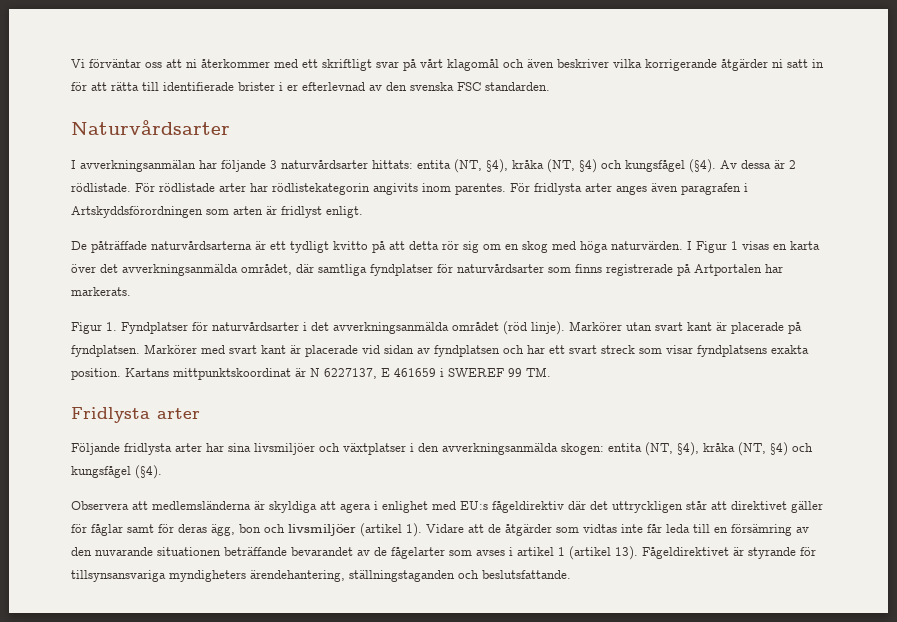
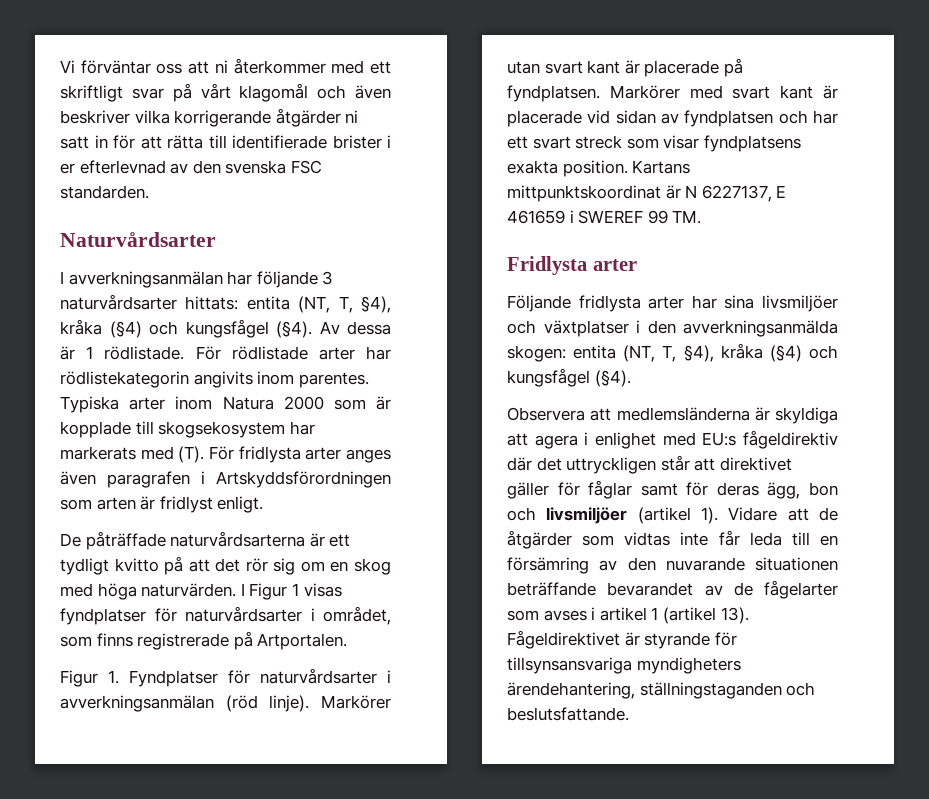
[486,159,597,173] §4), kråka (NT, §4) -> [338,296,391,313] [60,319,142,338] T, §4), kråka (§4)
[789,160,796,169] 2 -> [86,346,94,359] 1
(506, 189) none -> [60,396,391,413] [60,421,315,438] [60,446,205,463] Typiska arter inom Natura 2000 som är kopplade till skogsekosystem har markerats med (T).
[409,241,439,250] detta -> [215,558,241,572] det
[773,241,820,250] [71,264,367,276] en karta över det avverkningsanmälda området, där samtliga -> (342, 590) none
(544, 268) none -> [310,606,391,625] i området,
[694,264,783,276] [71,287,131,296] Artportalen har markerats. -> [257,633,348,650] Artportalen.
[311,322,499,334] det avverkningsanmälda området -> [60,695,214,712] avverkningsanmälan
[677,442,788,456] §4), kråka (NT, §4) -> [662,343,802,362] T, §4), kråka (§4)

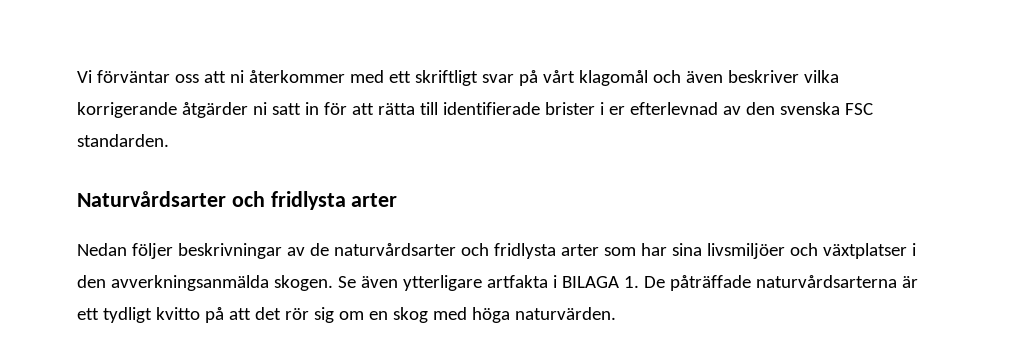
[60,271,334,288] [60,294,391,313] [60,319,391,338] [60,346,391,360] [60,371,369,388] [60,396,391,413] [60,421,315,438] [60,446,391,463] [60,471,391,488] [60,496,264,513] // I avverkningsanmälan har följande 3 naturvårdsarter hittats: entita (NT, T, §4), kråka (§4) och kungsfågel (§4). Av dessa är 1 rödlistade. För rödlistade arter har rödlistekategorin angivits inom parentes. Typiska arter inom Natura 2000 som är kopplade till skogsekosystem har markerats med (T). För fridlysta arter anges även paragrafen i Artskyddsförordningen som arten är fridlyst enligt. // -> [231,191,398,210] [77,243,916,259] [77,275,639,291] och fridlysta arter // Nedan följer beskrivningar av de naturvårdsarter och fridlysta arter som har sina livsmiljöer och växtplatser i den avverkningsanmälda skogen. Se även ytterligare artfakta i BILAGA 1.
[240,583,342,600] [60,606,391,625] [60,631,348,650] [60,668,391,687] [60,695,392,712] [507,58,743,77] [507,85,838,102] [507,110,838,127] [507,135,801,152] [507,160,691,177] [507,185,787,202] [507,210,702,224] [507,256,637,275] [507,295,838,312] [507,320,838,337] [507,343,838,362] [507,368,631,387] [507,407,838,424] [507,430,838,449] [507,455,792,474] [507,480,838,499] [507,507,838,524] [507,530,838,549] [507,557,838,574] [507,580,838,599] [507,607,749,624] [507,630,737,649] [507,657,741,674] [507,682,816,699] [507,707,629,721] I Figur 1 visas fyndplatser för naturvårdsarter i området, som finns registrerade på Artportalen. // Figur 1. Fyndplatser för naturvårdsarter i avverkningsanmälan (röd linje). Markörer utan svart kant är placerade på fyndplatsen. Markörer med svart kant är placerade vid sidan av fyndplatsen och har ett svart streck som visar fyndplatsens exakta position. Kartans mittpunktskoordinat är N 6227137, E 461659 i SWEREF 99 TM. // Fridlysta arter // Följande fridlysta arter har sina livsmiljöer och växtplatser i den avverkningsanmälda skogen: entita (NT, T, §4), kråka (§4) och kungsfågel (§4). // Observera att medlemsländerna är skyldiga att agera i enlighet med EU:s fågeldirektiv där det uttryckligen står att direktivet gäller för fåglar samt för deras ägg, bon och livsmiljöer (artikel 1). Vidare att de åtgärder som vidtas inte får leda till en försämring av den nuvarande situationen beträffande bevarandet av de fågelarter som avses i artikel 1 (artikel 13). Fågeldirektivet är styrande för tillsynsansvariga myndigheters ärendehantering, ställningstaganden och beslutsfattande. -> (616, 313) none

